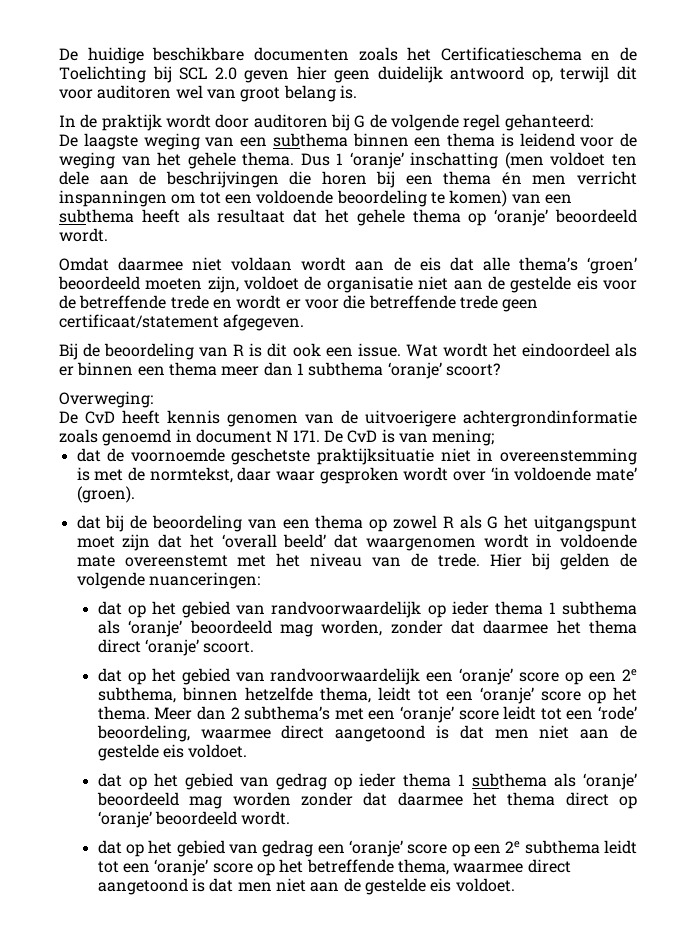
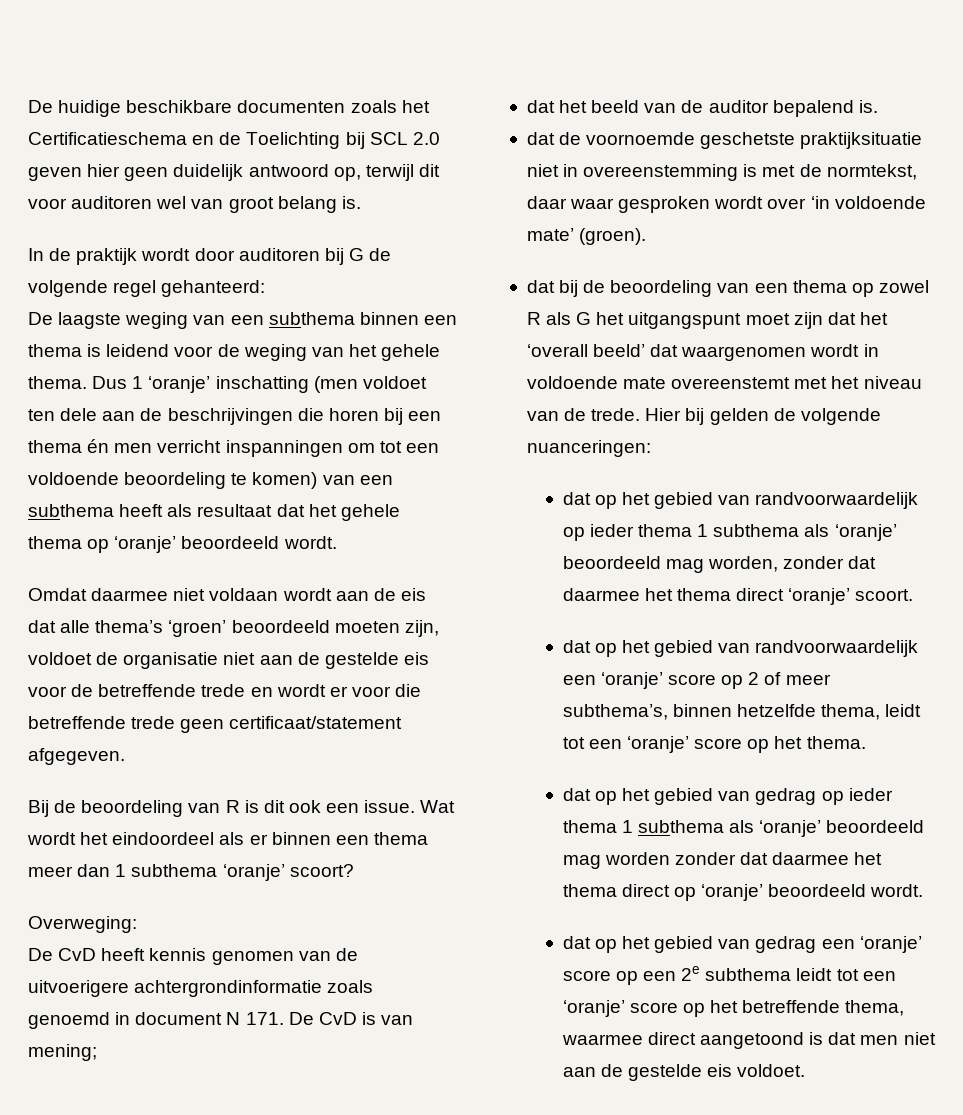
(495, 437) none -> [526,100,878,117] // dat het beeld van de auditor bepalend is.
[589,669,637,682] [97,687,176,703] een 2e subthema, -> [748,672,831,685] [562,704,668,720] 2 of meer subthema’s,
[154,706,637,723] [96,725,637,742] [97,744,248,761] Meer dan 2 subthema’s met een ‘oranje’ score leidt tot een ‘rode’ beoordeling, waarmee direct aangetoond is dat men niet aan de gestelde eis voldoet. -> (866, 742) none

